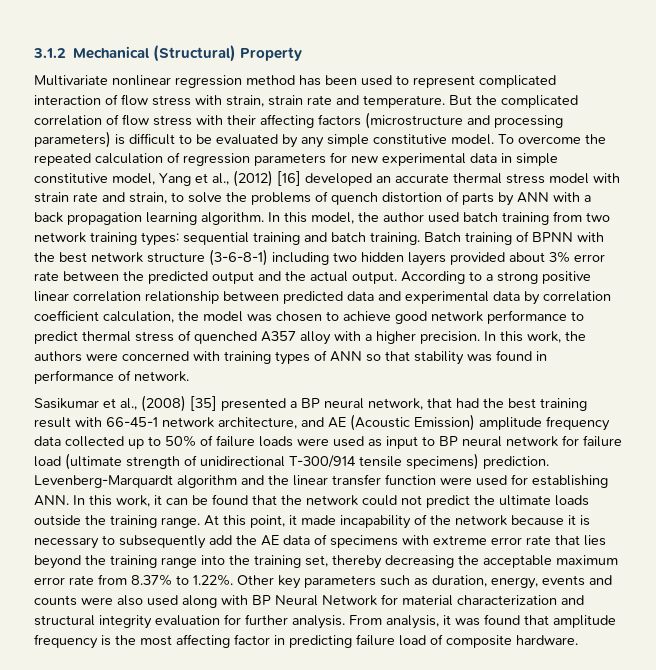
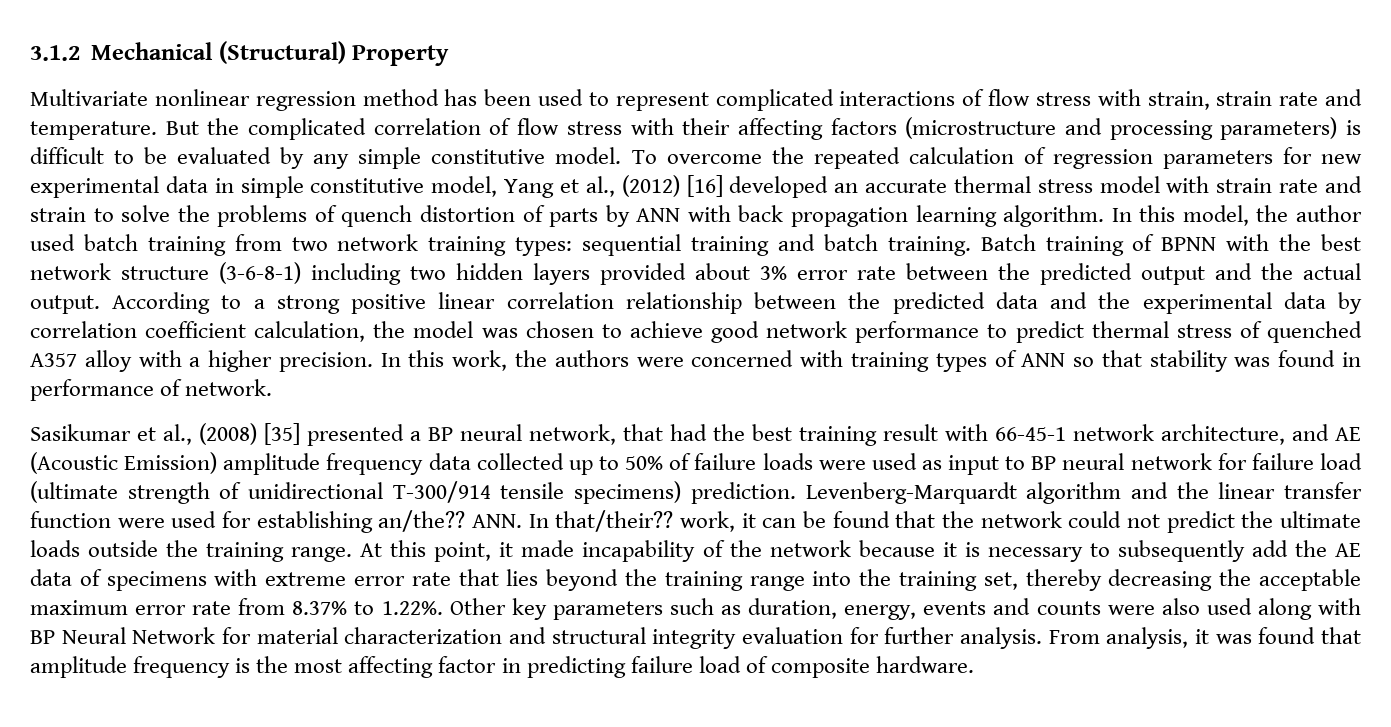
[34,95,101,105] interaction -> [839,91,956,106] interactions
[129,192,167,204] strain, -> [30,207,86,222] strain
[584,195,591,202] a -> (731, 213) none
(279, 296) none -> [848,292,881,309] the
(401, 296) none -> [1098,292,1131,309] the
(608, 481) none -> [378,510,466,532] an/the??
[89,495,112,506] this -> [555,510,674,532] that/their??

